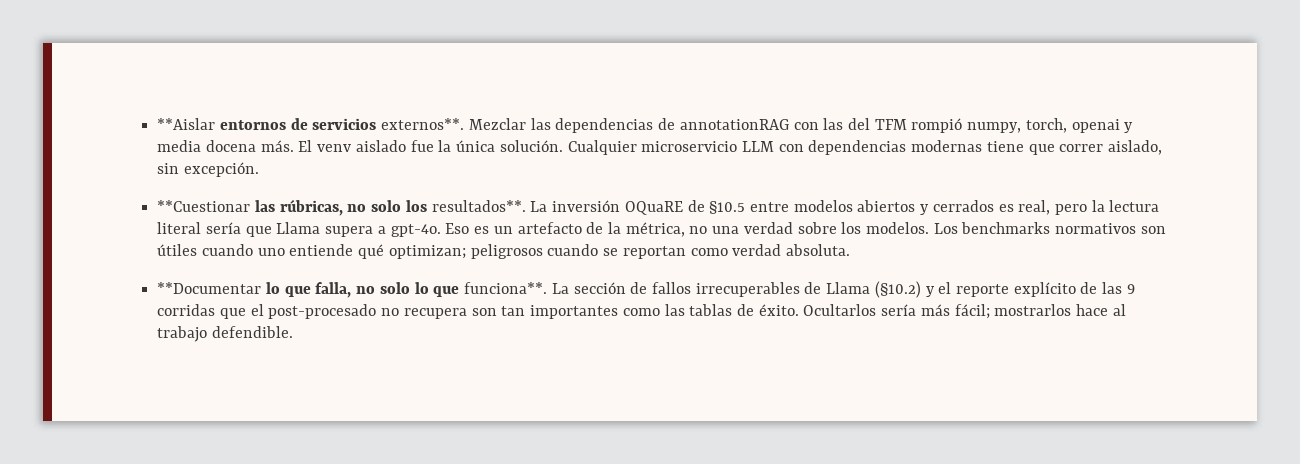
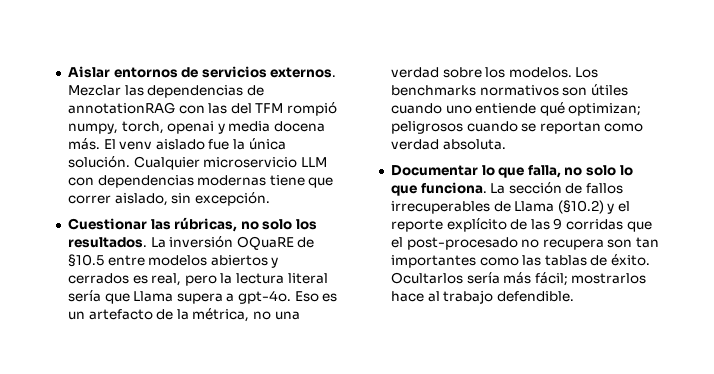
[157,118,216,130] **Aislar -> [67,66,110,78] Aislar
[381,118,465,130] externos**. -> [270,67,337,78] externos.
[157,200,251,212] **Cuestionar -> [67,218,147,230] Cuestionar
[431,200,526,212] resultados**. -> [67,237,147,248] resultados.
[157,282,262,294] **Documentar -> [390,165,478,176] Documentar
[464,282,548,294] funciona**. -> [420,182,487,194] funciona.

